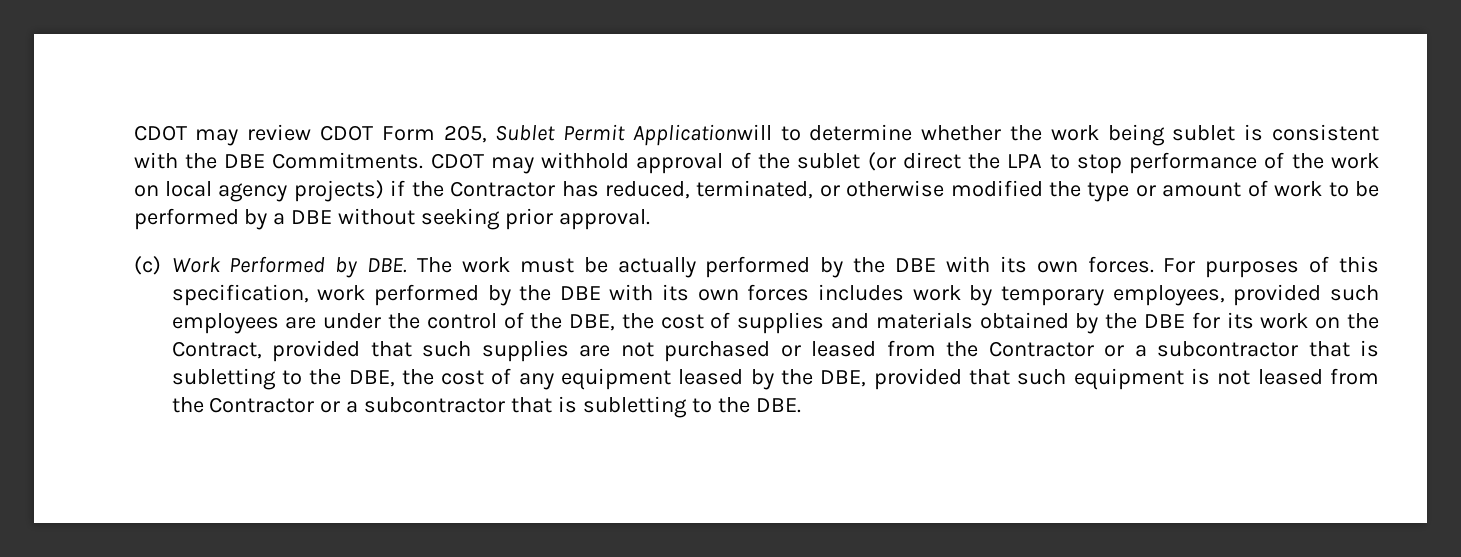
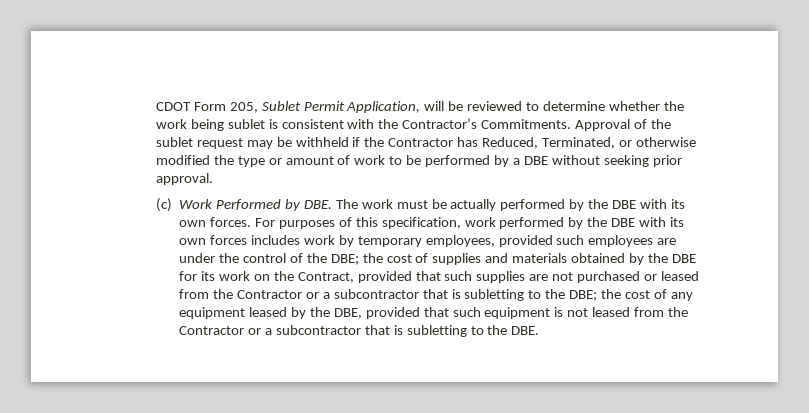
[133,124,373,146] CDOT may review CDOT -> [155,102,191,111] CDOT
[632,124,772,146] Applicationwill -> [346,101,523,113] Application, will be reviewed
[224,152,1379,174] [133,180,384,202] DBE Commitments. CDOT may withhold approval of the sublet (or direct the LPA to stop performance of the work on local agency projects) -> [402,118,671,131] [155,137,349,149] Contractor’s Commitments. Approval of the sublet request may be withheld
[604,180,814,199] reduced, terminated, -> [482,137,615,149] Reduced, Terminated,
[569,314,616,331] DBE, -> [330,254,359,265] DBE;
[348,370,395,387] DBE, -> [569,290,598,301] DBE;

